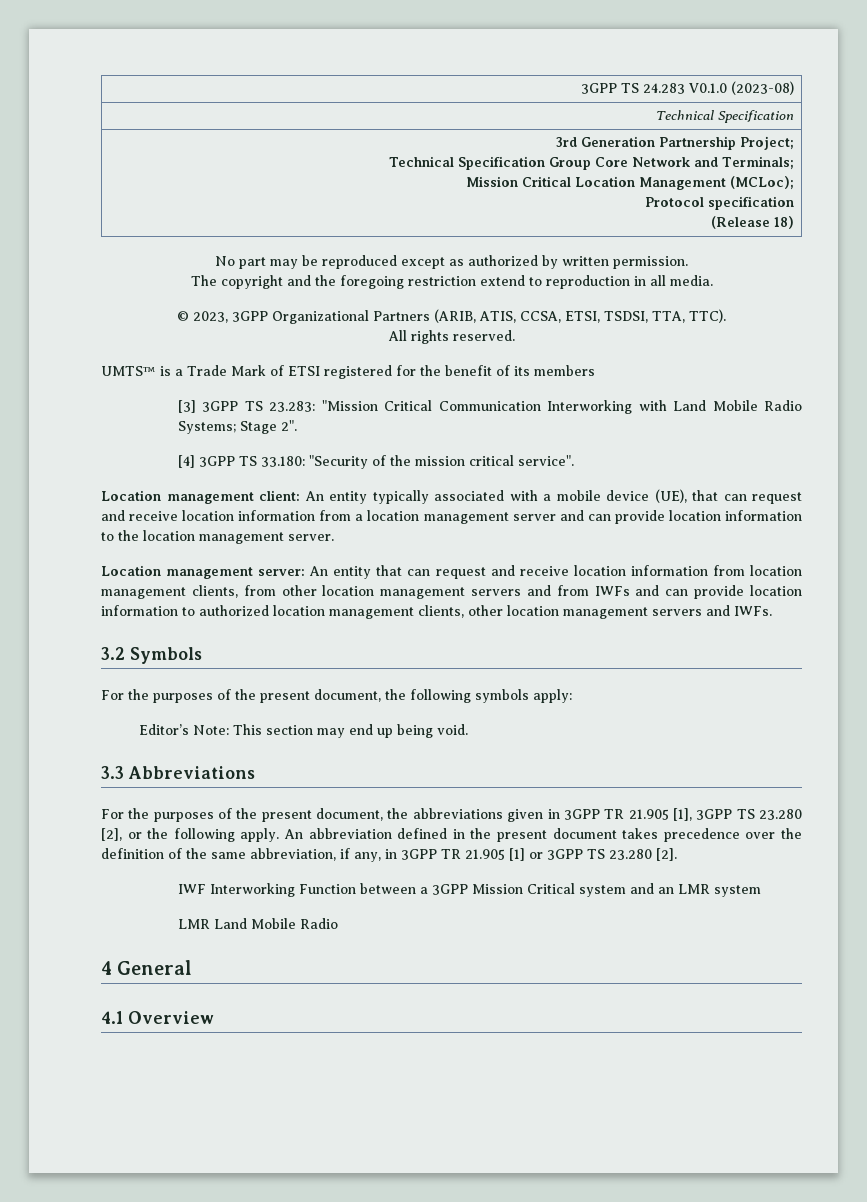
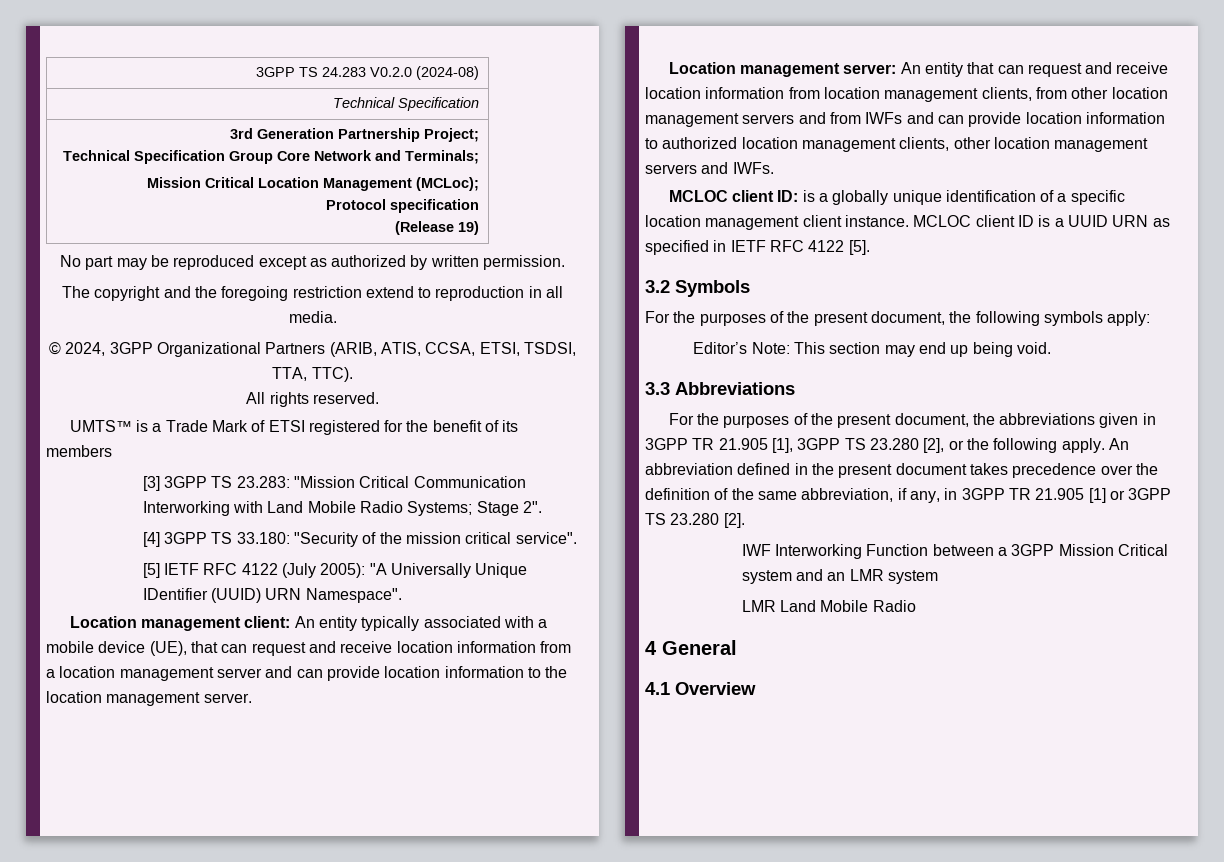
[689,81,795,95] V0.1.0 (2023-08) -> [370,66,480,80] V0.2.0 (2024-08)
[774,216,795,229] 18) -> [458,221,480,235] 19)
[193,311,228,323] 2023, -> [65,342,106,356] 2024,
(574, 460) none -> [142,563,528,578] [142,588,402,603] // [5] IETF RFC 4122 (July 2005): "A Universally Unique IDentifier (UUID) URN Namespace".
(772, 611) none -> [668,190,1125,205] [645,215,1170,230] [645,240,870,255] // MCLOC client ID: is a globally unique identification of a specific location management client instance. MCLOC client ID is a UUID URN as specified in IETF RFC 4122 [5].

